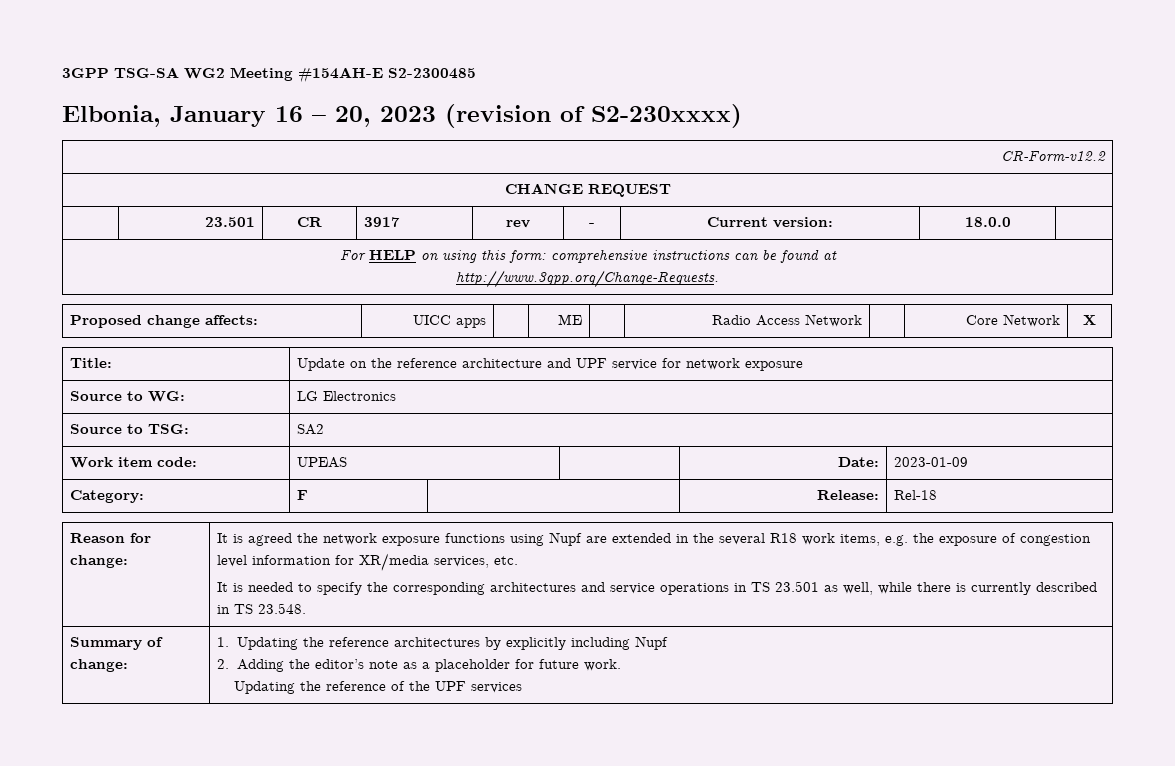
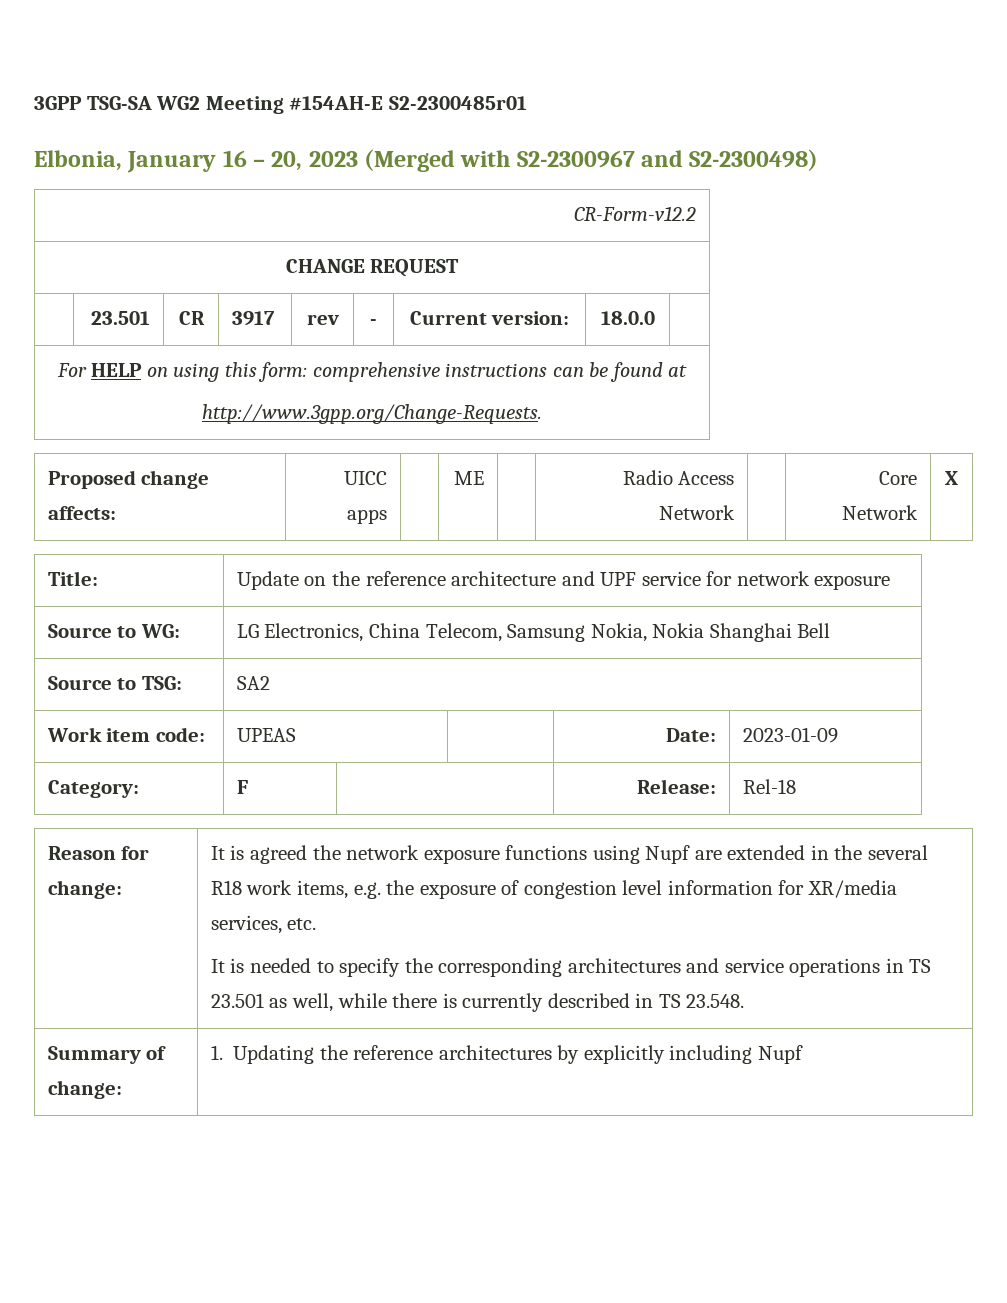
[388,68,476,79] S2-2300485 -> [388,96,527,110] S2-2300485r01
[445,104,742,128] (revision of S2-230xxxx) -> [364,149,819,172] (Merged with S2-2300967 and S2-2300498)
[323,391,397,401] Electronics -> [264,623,831,642] Electronics, China Telecom, Samsung Nokia, Nokia Shanghai Bell
[217,659,621,672] [233,681,522,694] // 2. Adding the editor’s note as a placeholder for future work. // Updating the reference of the UPF services -> (803, 1054) none

